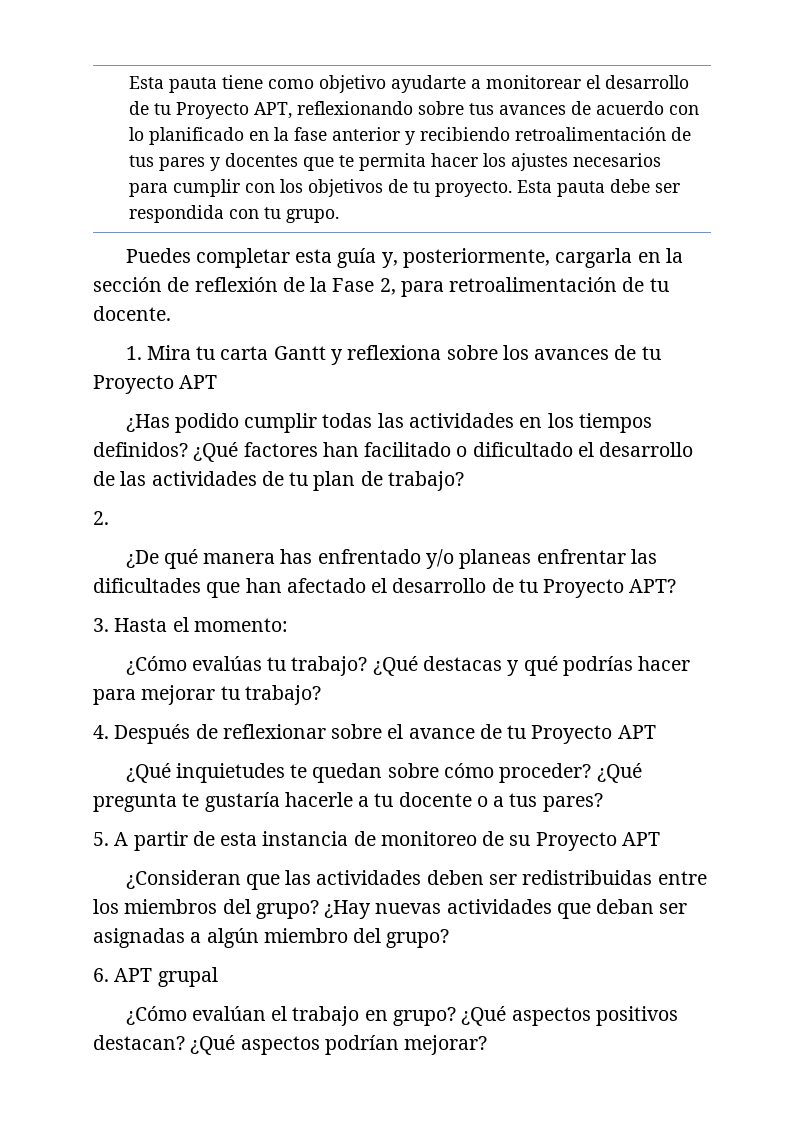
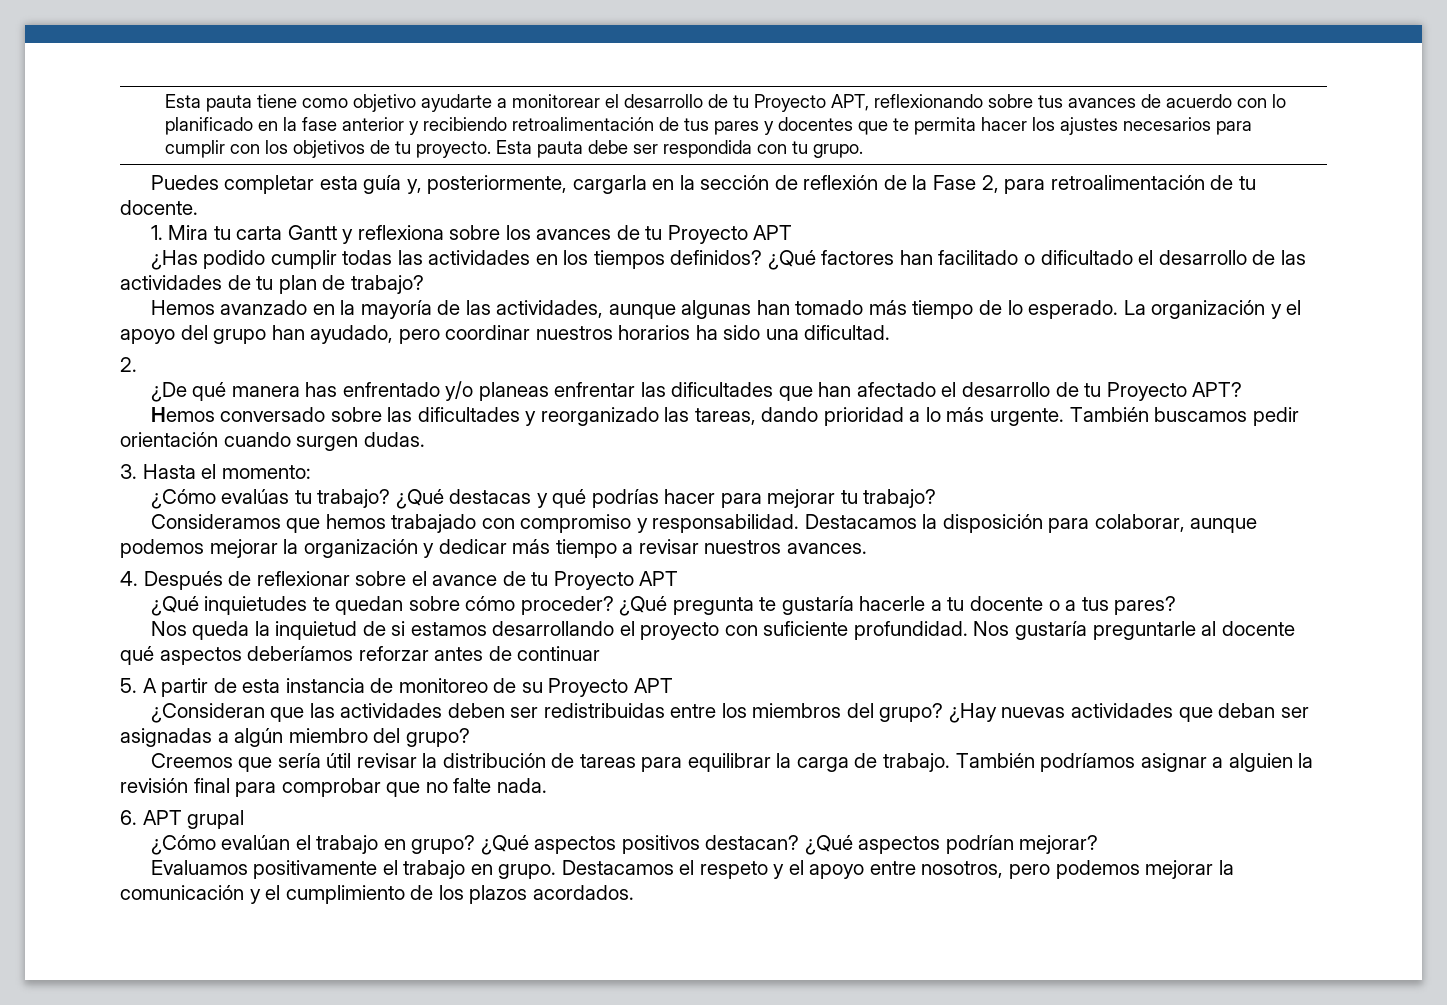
(464, 481) none -> [150,300,1302,319] [120,325,891,344] // Hemos avanzado en la mayoría de las actividades, aunque algunas han tomado más tiempo de lo esperado. La organización y el apoyo del grupo han ayudado, pero coordinar nuestros horarios ha sido una dificultad.
(677, 586) none -> [150,407,1299,426] [120,432,425,451] // Hemos conversado sobre las dificultades y reorganizado las tareas, dando prioridad a lo más urgente. También buscamos pedir orientación cuando surgen dudas.
(321, 695) none -> [150,514,1258,533] [120,539,867,558] // Consideramos que hemos trabajado con compromiso y responsabilidad. Destacamos la disposición para colaborar, aunque podemos mejorar la organización y dedicar más tiempo a revisar nuestros avances.
(603, 802) none -> [150,621,1295,640] [120,646,601,665] // Nos queda la inquietud de si estamos desarrollando el proyecto con suficiente profundidad. Nos gustaría preguntarle al docente qué aspectos deberíamos reforzar antes de continuar
(450, 938) none -> [150,753,1314,772] [120,778,547,797] // Creemos que sería útil revisar la distribución de tareas para equilibrar la carga de trabajo. También podríamos asignar a alguien la revisión final para comprobar que no falte nada.
(488, 1045) none -> [150,860,1234,879] [120,885,634,904] // Evaluamos positivamente el trabajo en grupo. Destacamos el respeto y el apoyo entre nosotros, pero podemos mejorar la comunicación y el cumplimiento de los plazos acordados.

